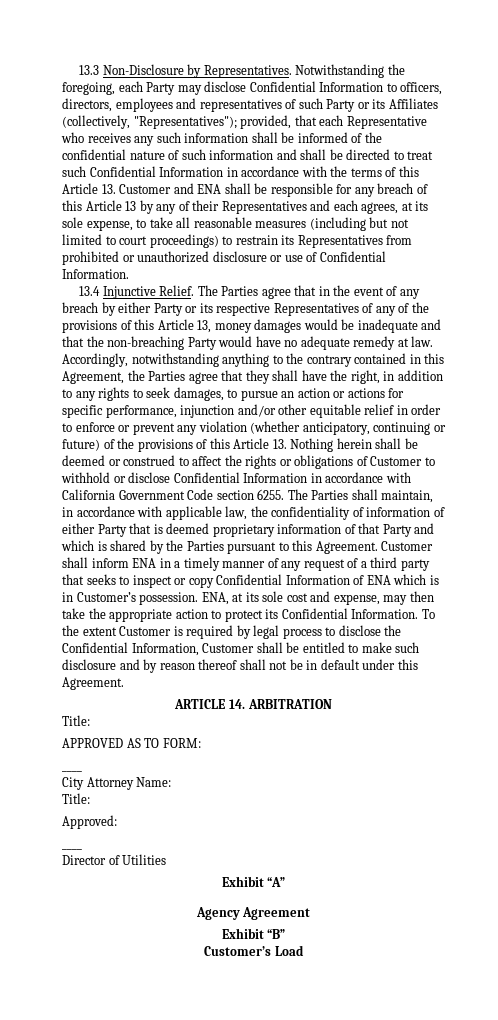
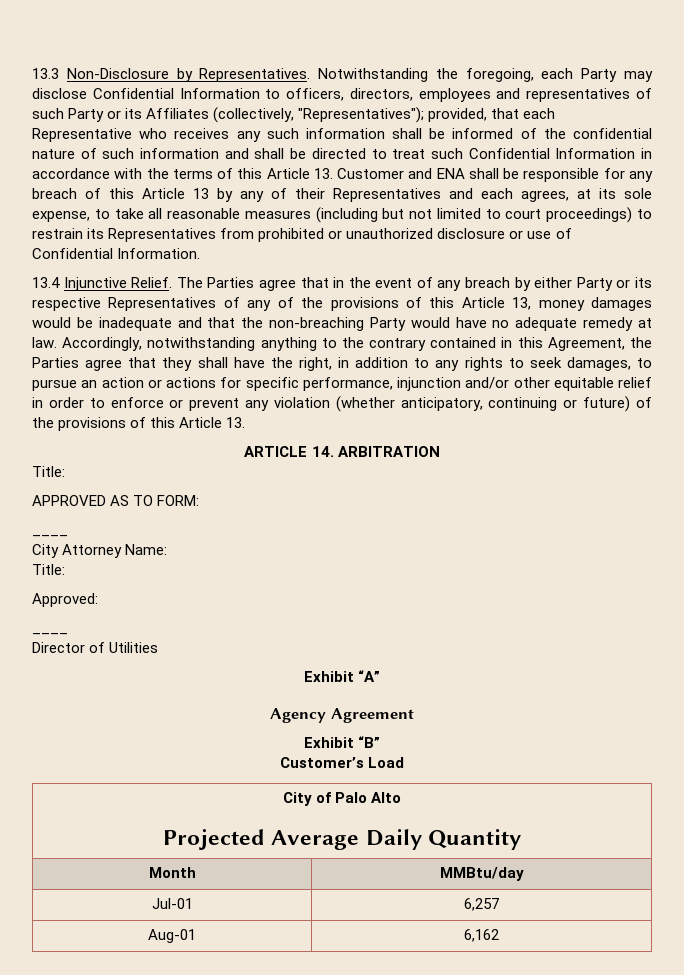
[290,438,418,452] [62,455,435,469] [61,472,411,483] [62,489,434,503] [62,506,445,520] [62,523,435,537] [61,540,434,554] [62,557,430,571] [62,574,439,588] [62,591,434,605] [62,608,435,622] [62,625,402,639] [62,642,420,656] [62,659,418,673] [62,677,124,690] Nothing herein shall be deemed or construed to affect the rights or obligations of Customer to withhold or disclose Confidential Information in accordance with California Government Code section 6255. The Parties shall maintain, in accordance with applicable law, the confidentiality of information of either Party that is deemed proprietary information of that Party and which is shared by the Parties pursuant to this Agreement. Customer shall inform ENA in a timely manner of any request of a third party that seeks to inspect or copy Confidential Information of ENA which is in Customer’s possession. ENA, at its sole cost and expense, may then take the appropriate action to protect its Confidential Information. To the extent Customer is required by legal process to disclose the Confidential Information, Customer shall be entitled to make such disclosure and by reason thereof shall not be in default under this Agreement. -> (246, 422) none
(304, 950) none -> [282,792,402,806] [163,829,521,850] [148,867,196,878] [439,867,524,881] [151,898,193,909] [464,898,499,911] [148,929,196,943] [464,929,499,942] // City of Palo Alto // Projected Average Daily Quantity // Month | MMBtu/day // Jul-01 | 6,257 // Aug-01 | 6,162

